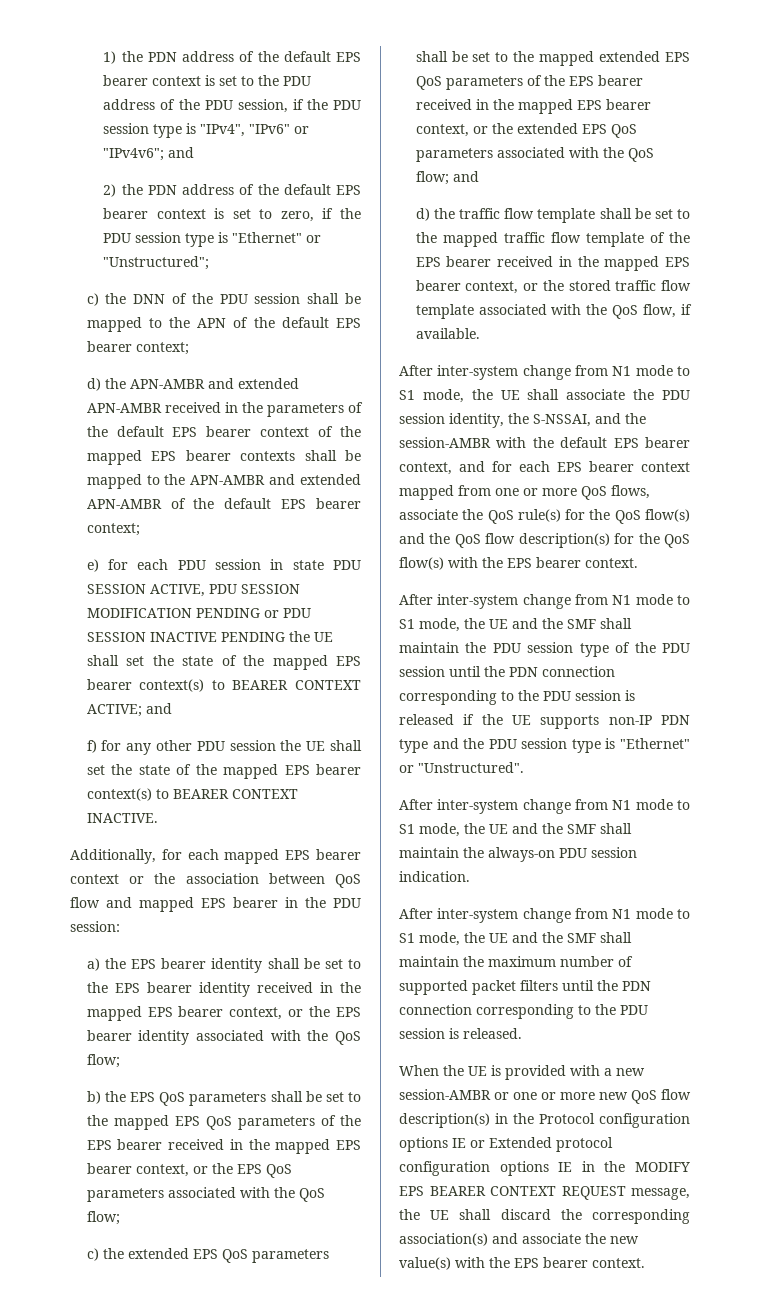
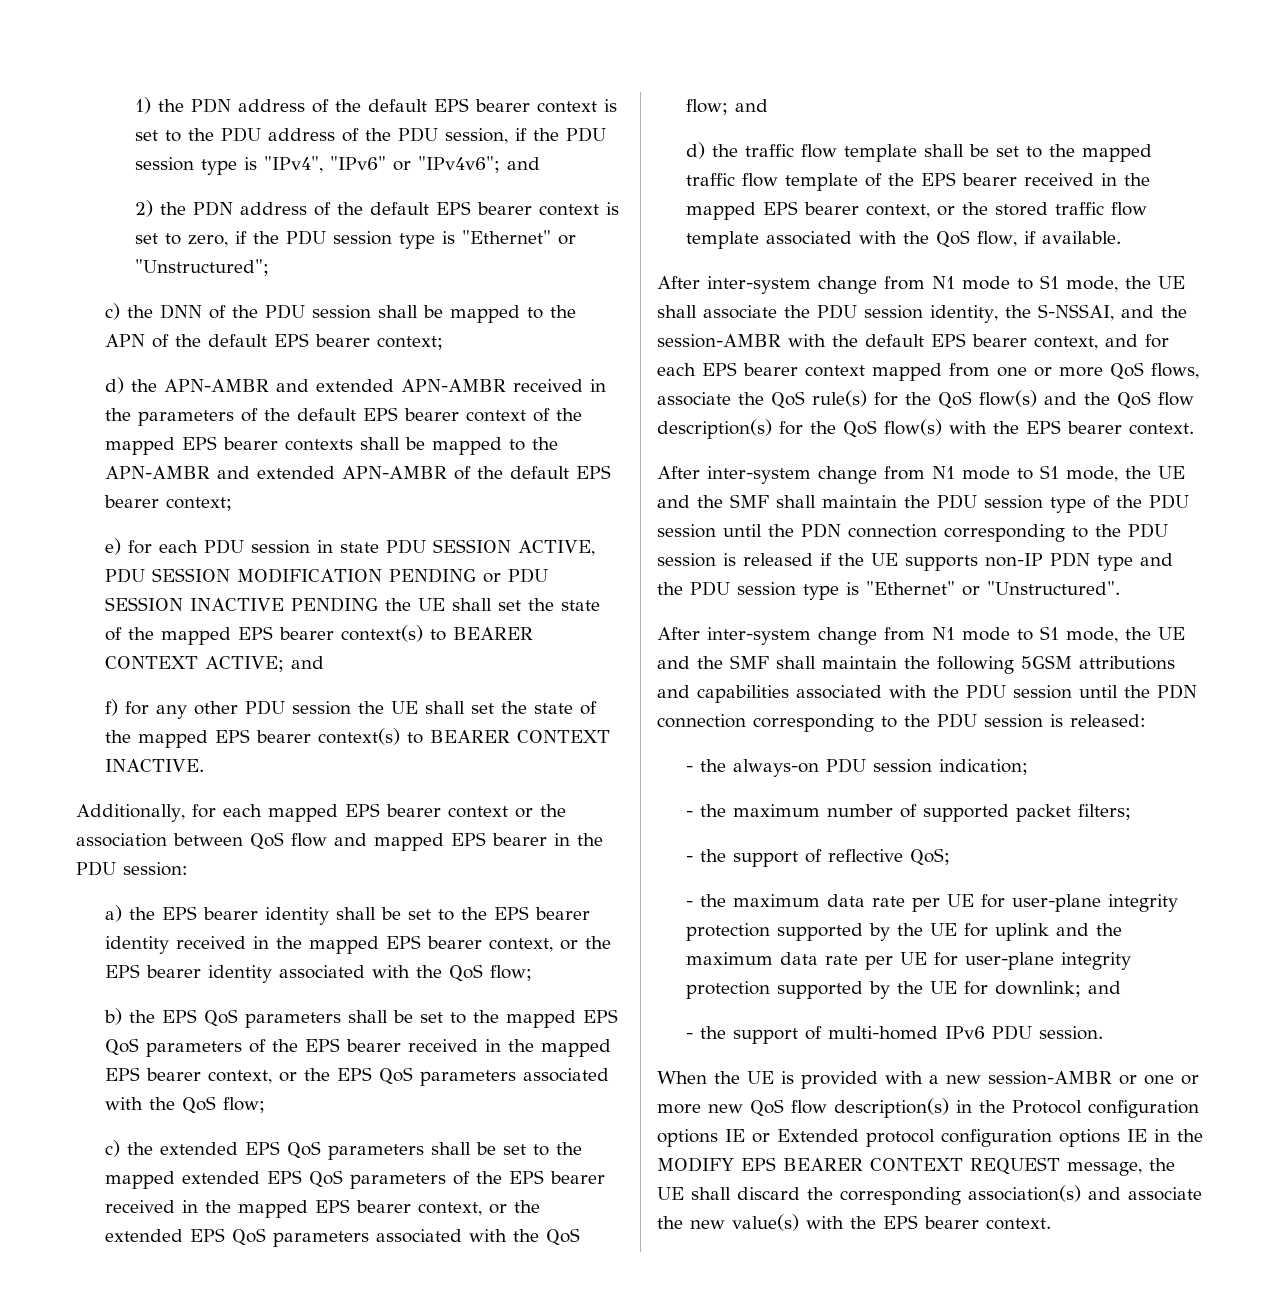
[488,847,637,862] [399,871,470,882] [399,908,690,923] [399,932,632,946] [399,956,633,967] [399,980,558,995] always-on PDU session indication. // After inter-system change from N1 mode to S1 mode, the UE and the SMF shall maintain the maximum number of supported packet filters -> [937,655,1175,674] [657,684,1072,703] following 5GSM attributions and capabilities associated with the PDU session
[463,1028,522,1039] released. -> [1070,714,1146,727] [686,758,1029,777] [686,804,1132,822] [686,848,951,867] [686,894,1179,912] [686,923,1123,941] [686,952,1132,970] [686,981,1122,999] [686,1025,1104,1044] released: // - the always-on PDU session indication; // - the maximum number of supported packet filters; // - the support of reflective QoS; // - the maximum data rate per UE for user-plane integrity protection supported by the UE for uplink and the maximum data rate per UE for user-plane integrity protection supported by the UE for downlink; and // - the support of multi-homed IPv6 PDU session.

